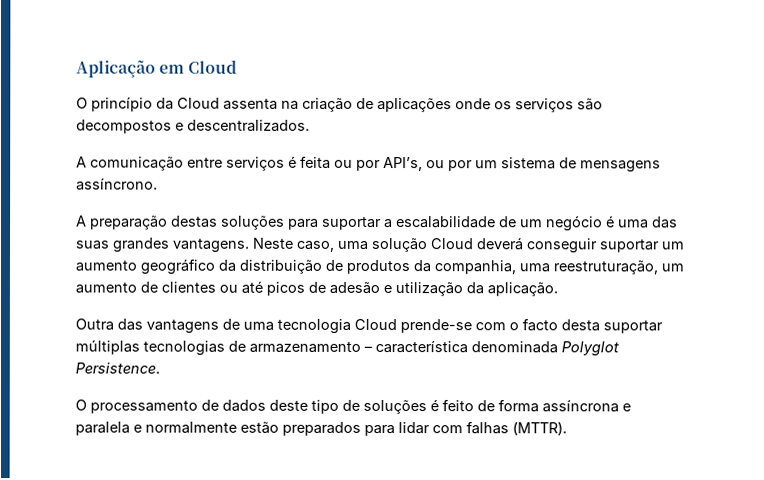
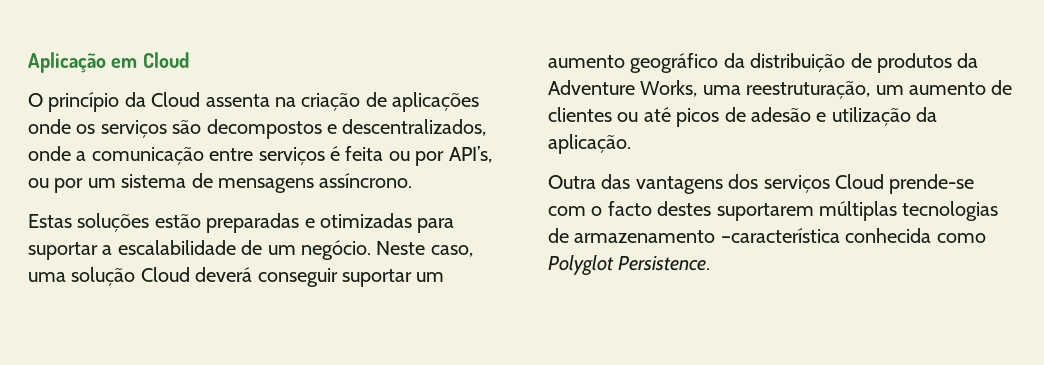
[187,119,310,132] [76,156,87,168] descentralizados. // A -> [342,119,487,136] [28,146,87,161] descentralizados, onde a
[76,215,285,230] A preparação destas soluções -> [28,213,412,233] Estas soluções estão preparadas e otimizadas
[546,215,678,232] [75,237,250,253] negócio é uma das suas grandes vantagens. -> [301,240,371,260] negócio.
[434,260,516,275] companhia, -> [548,80,698,97] Adventure Works,
[222,318,351,334] de uma tecnologia -> [728,174,830,193] dos serviços
[561,319,663,334] desta suportar -> [657,201,814,221] destes suportarem
[364,339,558,354] – característica denominada -> [720,228,986,243] –característica conhecida como
[75,399,631,415] [75,421,567,437] // O processamento de dados deste tipo de soluções é feito de forma assíncrona e paralela e normalmente estão preparados para lidar com falhas (MTTR). -> (711, 263) none

